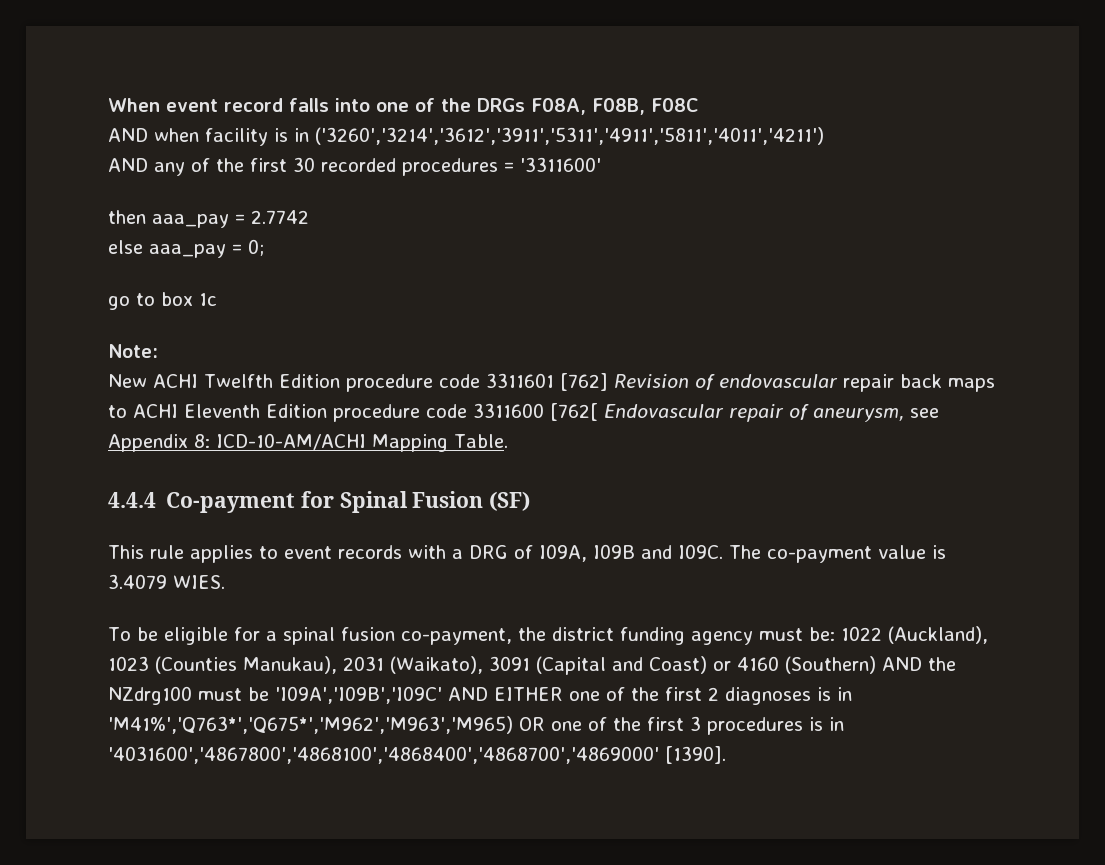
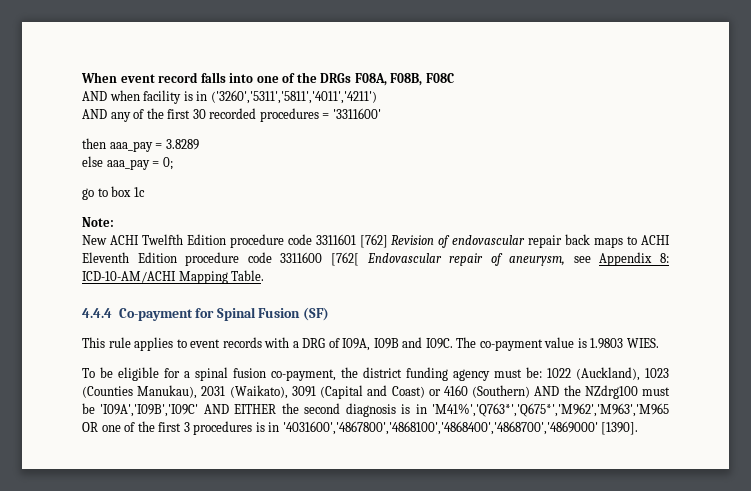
[315,127,824,145] ('3260','3214','3612','3911','5311','4911','5811','4011','4211') -> [210,90,377,104] ('3260','5311','5811','4011','4211')
[251,210,309,224] 2.7742 -> [165,139,199,150] 3.8289
[108,574,167,589] 3.4079 -> [590,338,624,349] 1.9803
[569,687,852,705] [108,716,513,734] one of the first 2 diagnoses is in 'M41%','Q763*','Q675*','M962','M963','M965) -> [281,403,669,417] the second diagnosis is in 'M41%','Q763*','Q675*','M962','M963','M965

